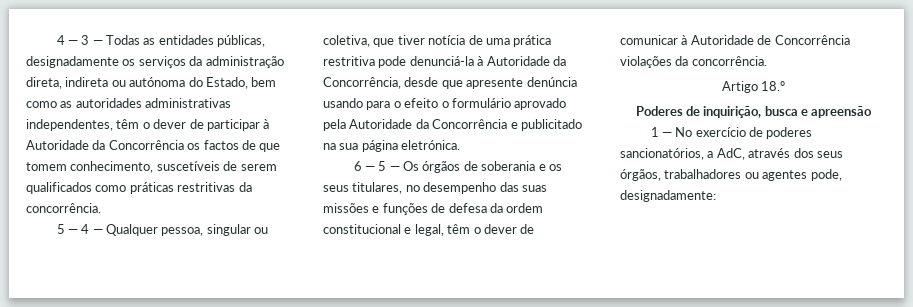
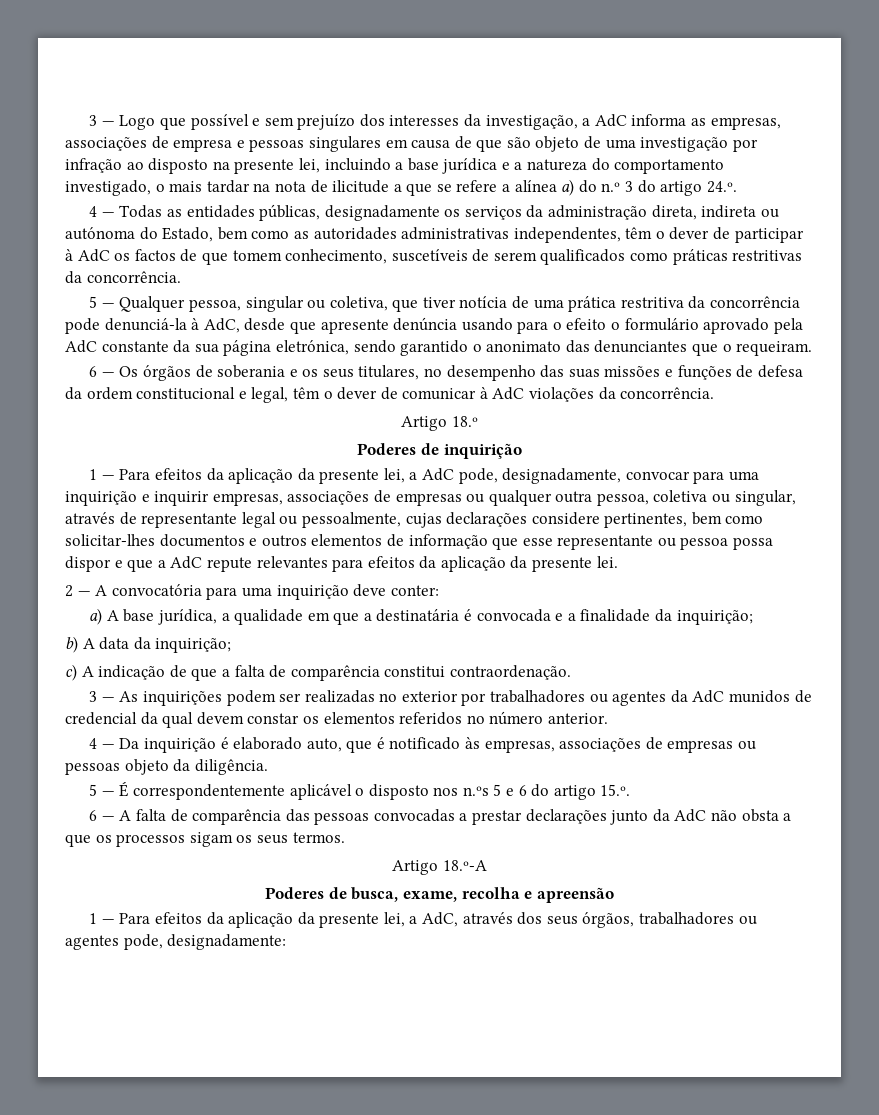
[56,35,90,45] 4 — 3 -> [89,114,781,130] [65,136,758,152] [65,158,725,174] [65,179,737,196] [89,206,98,217] 3 — Logo que possível e sem prejuízo dos interesses da investigação, a AdC informa as empresas, associações de empresa e pessoas singulares em causa de que são objeto de uma investigação por infração ao disposto na presente lei, incluindo a base jurídica e a natureza do comportamento investigado, o mais tardar na nota de ilicitude a que se refere a alínea a) do n.º 3 do artigo 24.º. // 4
[26,140,184,150] Autoridade da Concorrência -> [77,249,110,262] AdC
[81,224,103,234] 4 — -> (115, 305) none
(375, 61) none -> [688,296,801,309] da concorrência
[486,56,566,66] [323,77,401,89] Autoridade da Concorrência, -> [203,318,240,333] AdC,
[349,119,582,131] [323,140,461,152] [353,161,400,171] Autoridade da Concorrência e publicitado na sua página eletrónica. // 6 — 5 — -> [65,340,813,356] [89,366,115,377] AdC constante da sua página eletrónica, sendo garantido o anonimato das denunciantes que o requeiram. // 6 —
[690,35,850,45] Autoridade de Concorrência -> [492,387,525,400] AdC
[703,106,873,118] [650,127,813,139] [620,148,704,160] inquirição, busca e apreensão // 1 — No exercício de poderes sancionatórios, -> [443,443,522,459] [89,468,760,484] [65,490,796,506] [65,512,764,528] [65,534,774,550] [65,556,618,572] [65,584,439,600] [89,608,753,625] [65,636,232,653] [65,664,571,681] [89,690,812,706] [65,711,608,728] [89,737,757,753] [65,759,268,775] [89,781,631,800] [89,809,792,825] [65,832,345,847] [392,860,487,875] [265,887,614,903] [89,912,405,928] inquirição // 1 — Para efeitos da aplicação da presente lei, a AdC pode, designadamente, convocar para uma inquirição e inquirir empresas, associações de empresas ou qualquer outra pessoa, coletiva ou singular, através de representante legal ou pessoalmente, cujas declarações considere pertinentes, bem como solicitar-lhes documentos e outros elementos de informação que esse representante ou pessoa possa dispor e que a AdC repute relevantes para efeitos da aplicação da presente lei. // 2 — A convocatória para uma inquirição deve conter: // a) A base jurídica, a qualidade em que a destinatária é convocada e a finalidade da inquirição; // b) A data da inquirição; // c) A indicação de que a falta de comparência constitui contraordenação. // 3 — As inquirições podem ser realizadas no exterior por trabalhadores ou agentes da AdC munidos de credencial da qual devem constar os elementos referidos no número anterior. // 4 — Da inquirição é elaborado auto, que é notificado às empresas, associações de empresas ou pessoas objeto da diligência. // 5 — É correspondentemente aplicável o disposto nos n.ºs 5 e 6 do artigo 15.º. // 6 — A falta de comparência das pessoas convocadas a prestar declarações junto da AdC não obsta a que os processos sigam os seus termos. // Artigo 18.º-A // Poderes de busca, exame, recolha e apreensão // 1 — Para efeitos da aplicação da presente lei,

